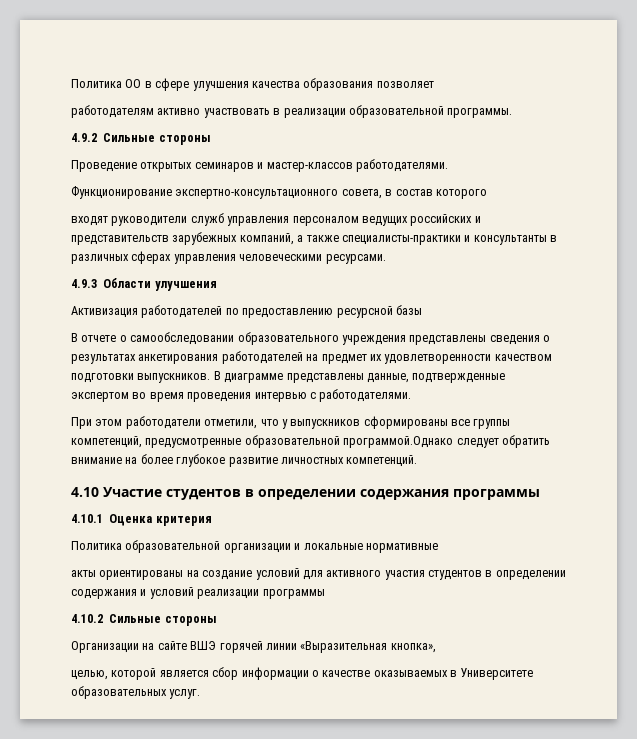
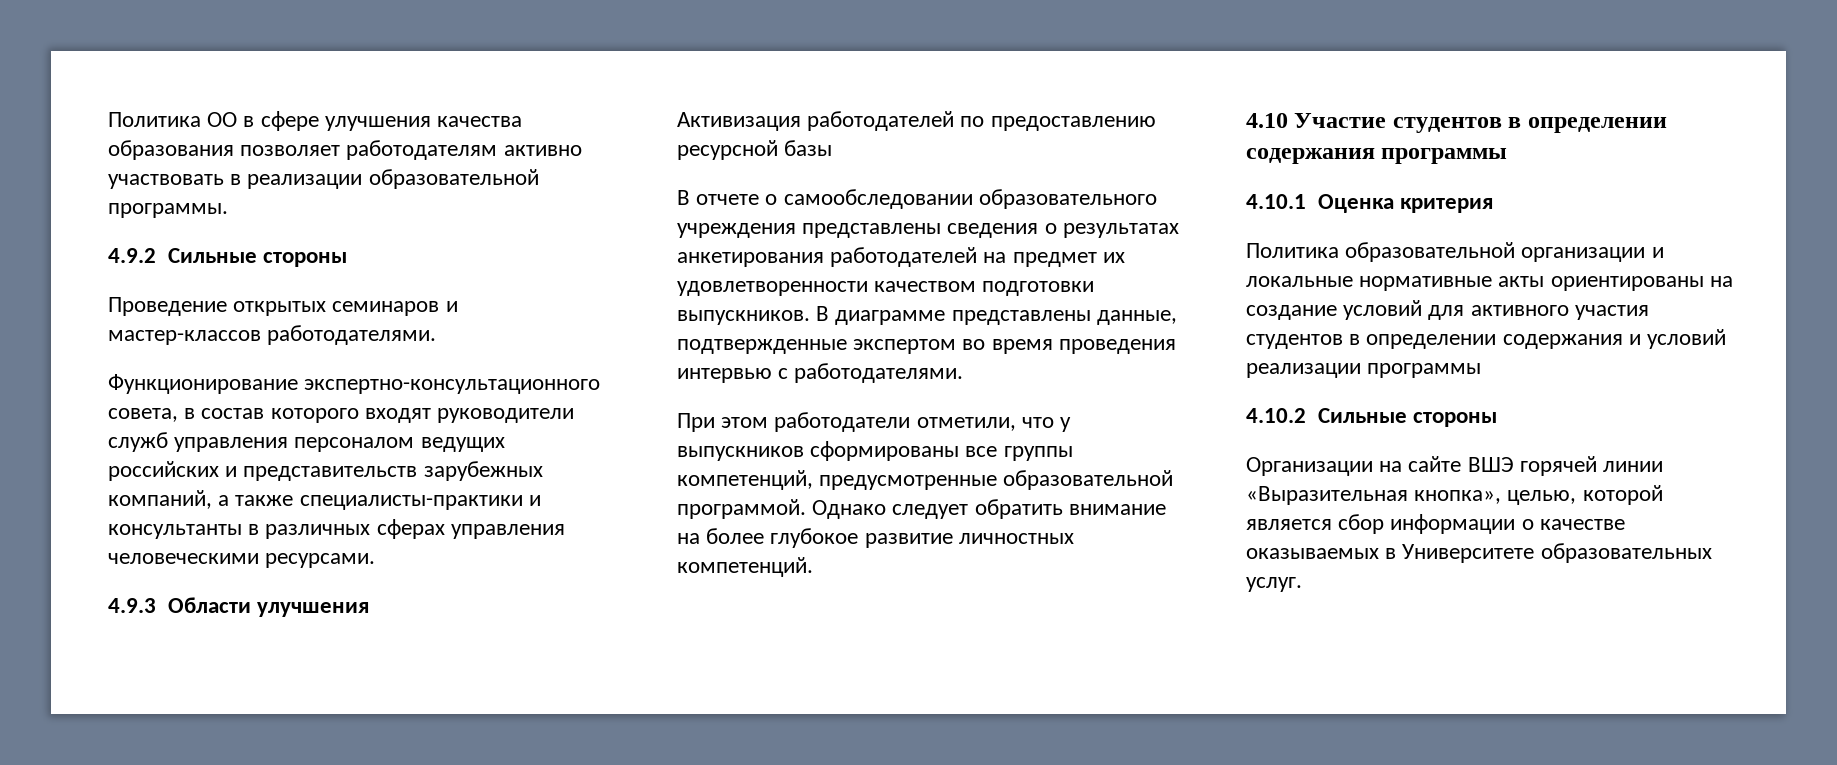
(434, 84) // -> (341, 150) none
(487, 194) // -> (359, 415) none
[343,436,454,448] программой.Однако -> [677,499,887,519] программой. Однако
(438, 548) // -> (1493, 283) none
(436, 648) // -> (1502, 497) none

